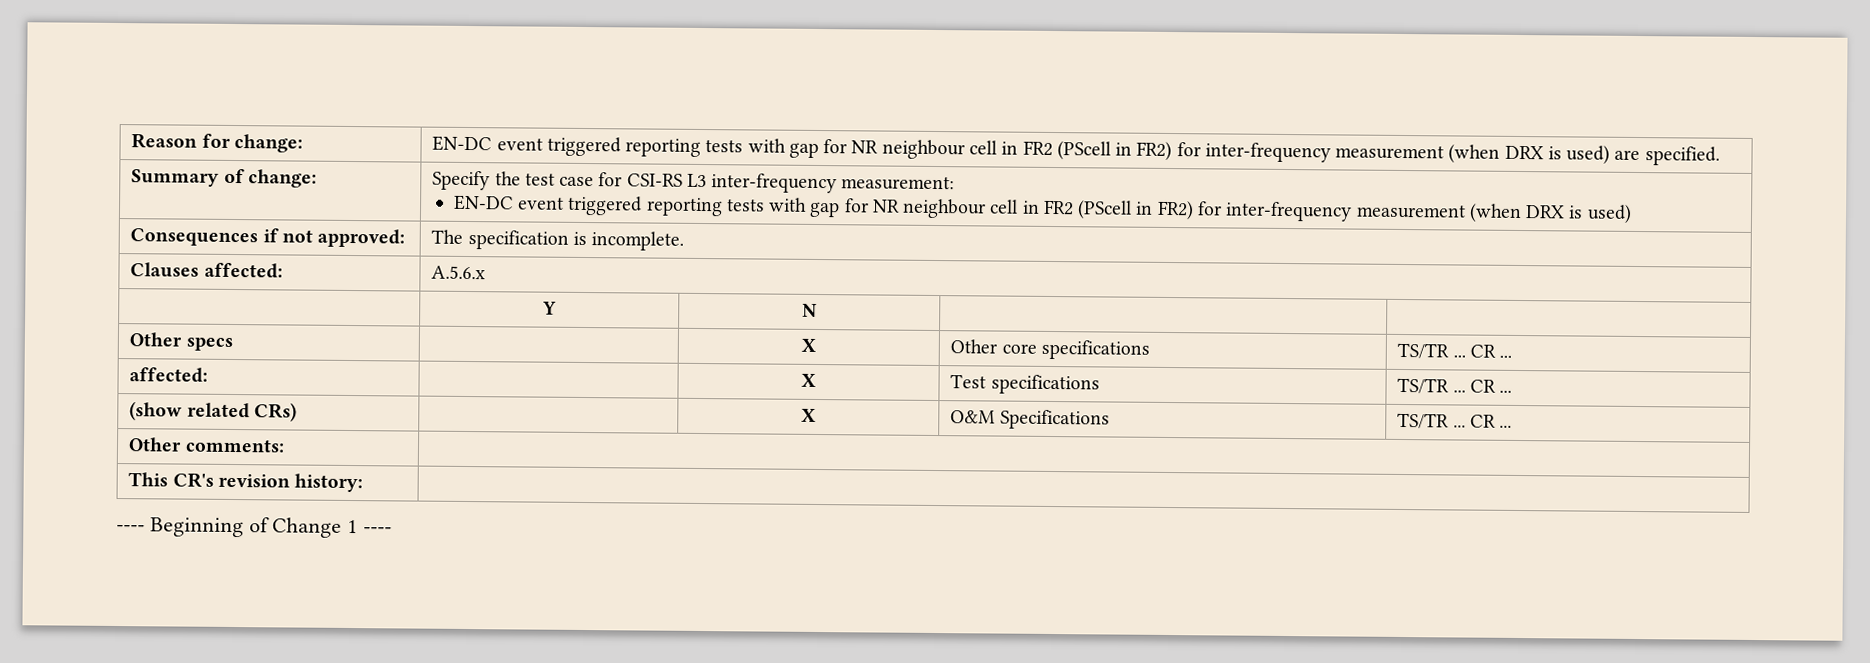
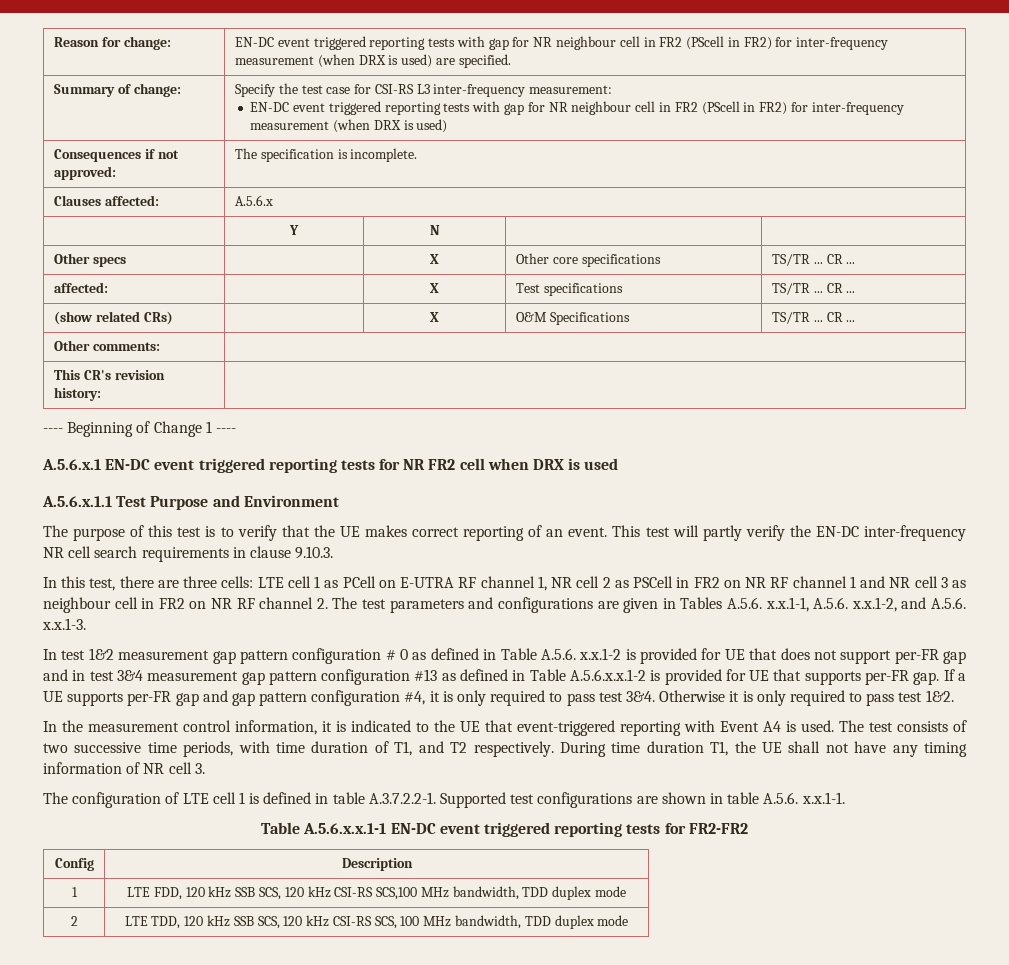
(393, 530) none -> [42,458,619,473] [42,495,339,510] [43,525,967,541] [43,546,334,562] [43,576,967,591] [43,597,966,613] [42,618,86,630] [43,648,966,664] [43,669,967,685] [43,690,954,706] [43,720,967,736] [43,741,967,757] [43,762,205,774] [43,792,845,808] [261,822,748,837] [54,858,94,871] [341,858,413,871] [71,887,78,897] [127,886,626,900] [70,916,78,926] [124,915,629,929] // A.5.6.x.1 EN-DC event triggered reporting tests for NR FR2 cell when DRX is used // A.5.6.x.1.1 Test Purpose and Environment // The purpose of this test is to verify that the UE makes correct reporting of an event. This test will partly verify the EN-DC inter-frequency NR cell search requirements in clause 9.10.3. // In this test, there are three cells: LTE cell 1 as PCell on E-UTRA RF channel 1, NR cell 2 as PSCell in FR2 on NR RF channel 1 and NR cell 3 as neighbour cell in FR2 on NR RF channel 2. The test parameters and configurations are given in Tables A.5.6. x.x.1-1, A.5.6. x.x.1-2, and A.5.6. x.x.1-3. // In test 1&2 measurement gap pattern configuration # 0 as defined in Table A.5.6. x.x.1-2 is provided for UE that does not support per-FR gap and in test 3&4 measurement gap pattern configuration #13 as defined in Table A.5.6.x.x.1-2 is provided for UE that supports per-FR gap. If a UE supports per-FR gap and gap pattern configuration #4, it is only required to pass test 3&4. Otherwise it is only required to pass test 1&2. // In the measurement control information, it is indicated to the UE that event-triggered reporting with Event A4 is used. The test consists of two successive time periods, with time duration of T1, and T2 respectively. During time duration T1, the UE shall not have any timing information of NR cell 3. // The configuration of LTE cell 1 is defined in table A.3.7.2.2-1. Supported test configurations are shown in table A.5.6. x.x.1-1. // Table A.5.6.x.x.1-1 EN-DC event triggered reporting tests for FR2-FR2 // Config | Description // 1 | LTE FDD, 120 kHz SSB SCS, 120 kHz CSI-RS SCS,100 MHz bandwidth, TDD duplex mode // 2 | LTE TDD, 120 kHz SSB SCS, 120 kHz CSI-RS SCS, 100 MHz bandwidth, TDD duplex mode

